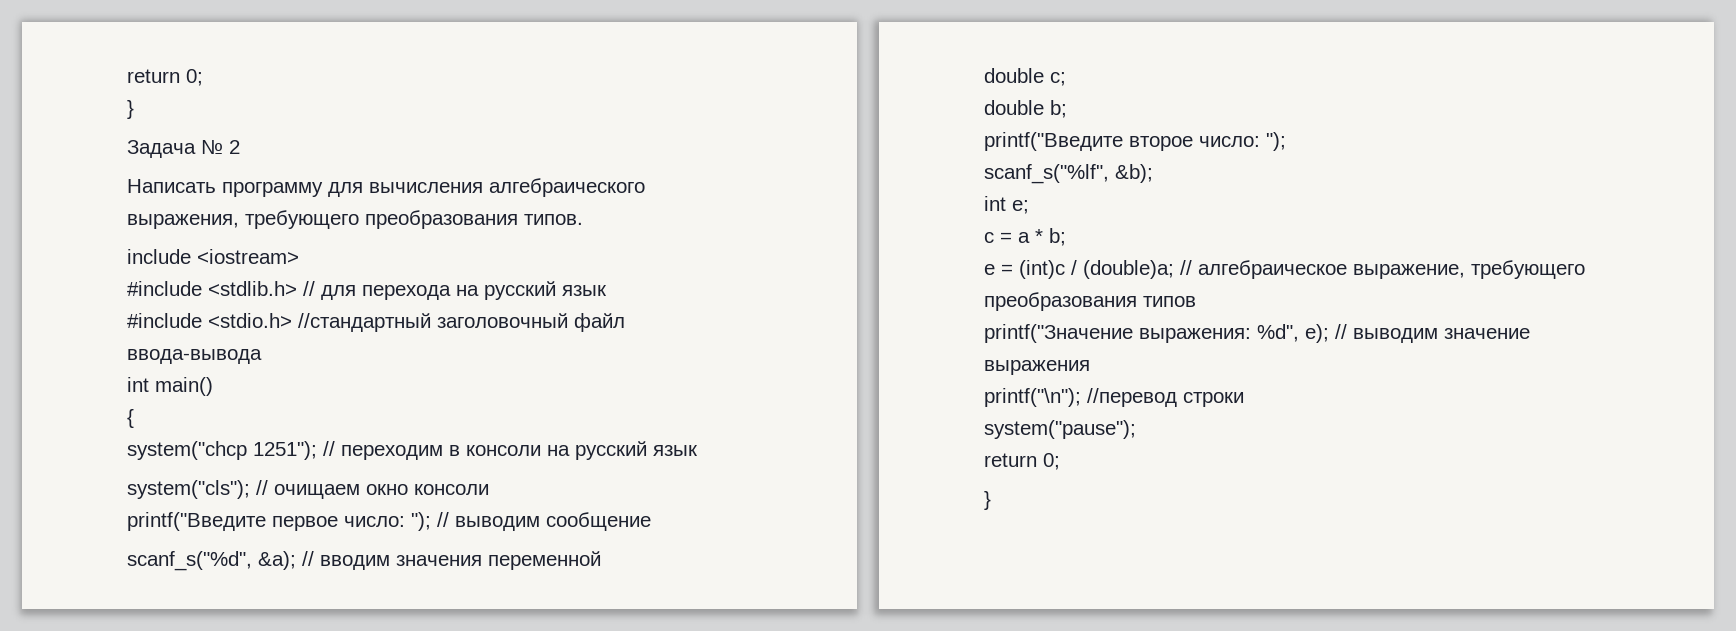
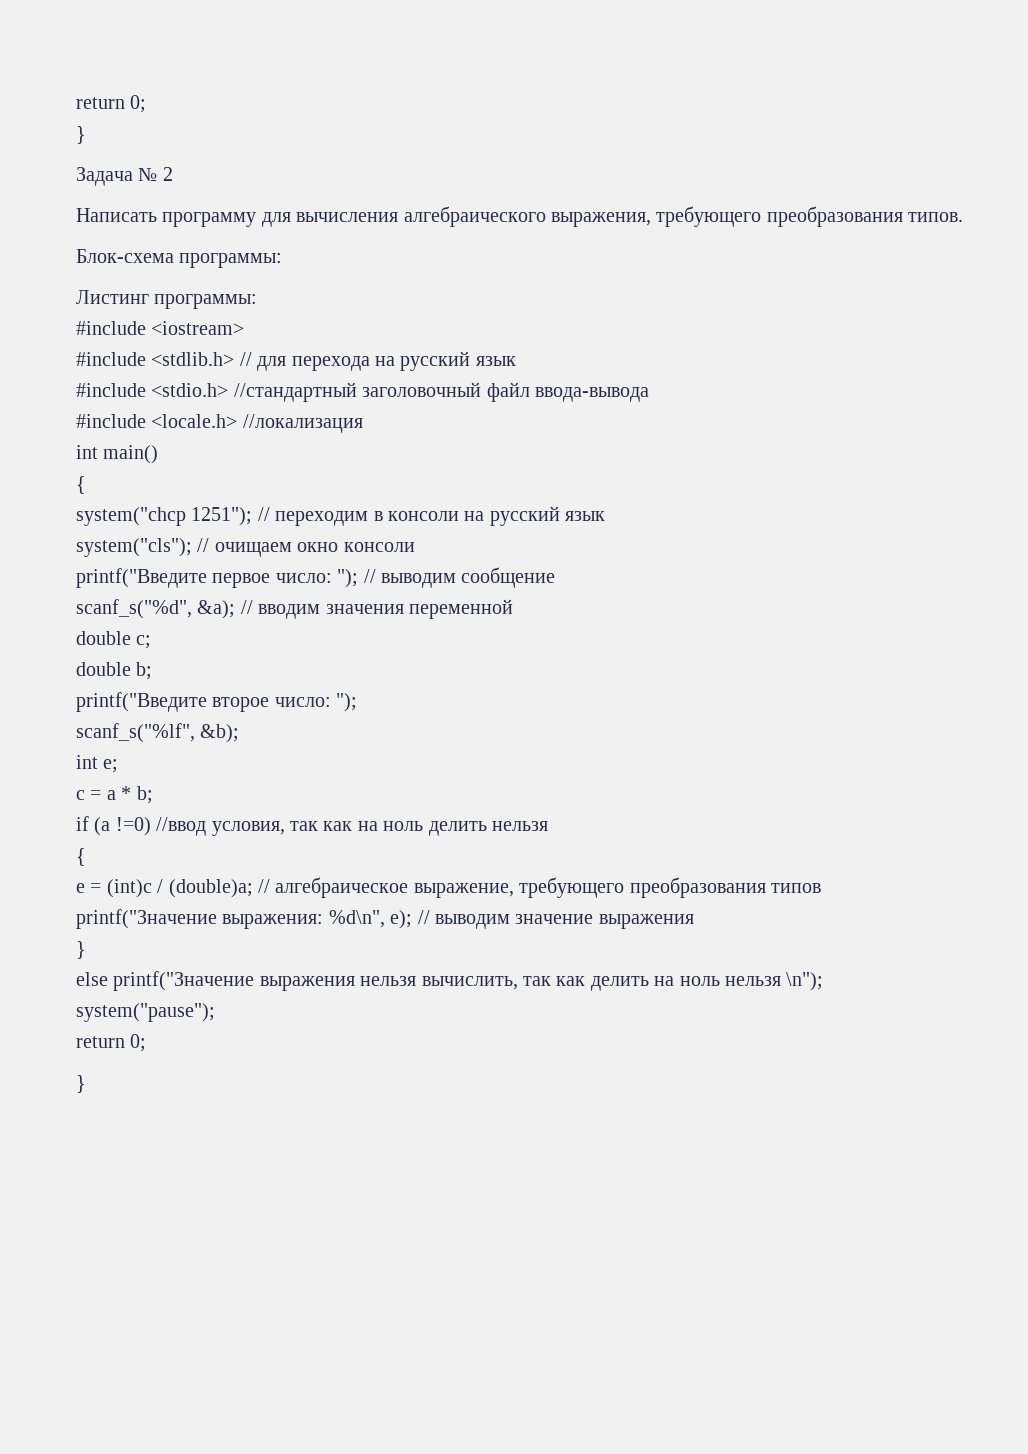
[127,249,191,264] include -> [76,249,283,268] [76,290,258,309] [76,321,146,335] Блок-схема программы: // Листинг программы: // #include
(262, 356) none -> [76,414,363,433] // #include <locale.h> //локализация
(1066, 237) none -> [76,816,548,836] [76,848,86,866] // if (a !=0) //ввод условия, так как на ноль делить нельзя // {
[1257,324,1299,342] %d", -> [328,910,385,928] %d\n",
[984,388,1244,407] printf("\n"); //перевод строки -> [76,941,86,959] [76,971,824,991] } // else printf("Значение выражения нельзя вычислить, так как делить на ноль нельзя \n");

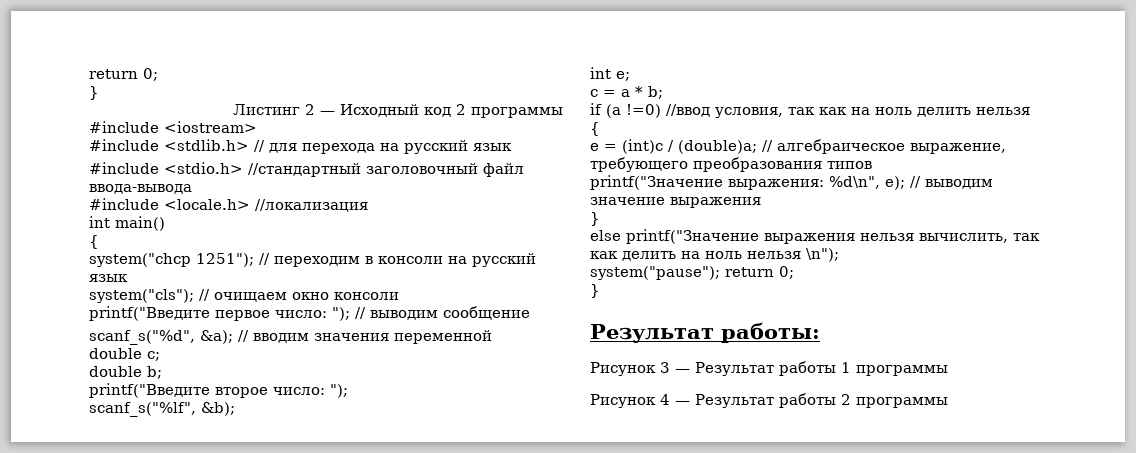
[76,95,147,113] [76,126,86,144] [76,167,173,186] [76,206,964,227] [76,249,283,268] [76,290,258,309] return 0; // } // Задача № 2 // Написать программу для вычисления алгебраического выражения, требующего преобразования типов. // Блок-схема программы: // Листинг программы: -> [89,68,158,81] [89,86,99,100] [233,104,563,118] return 0; // } // Листинг 2 — Исходный код 2 программы
[76,1034,147,1052] [76,1075,86,1093] // return 0; // } -> [725,266,794,279] [590,284,600,298] [590,322,820,343] [590,361,948,376] [590,393,948,408] return 0; // } // Результат работы: // Рисунок 3 — Результат работы 1 программы // Рисунок 4 — Результат работы 2 программы

